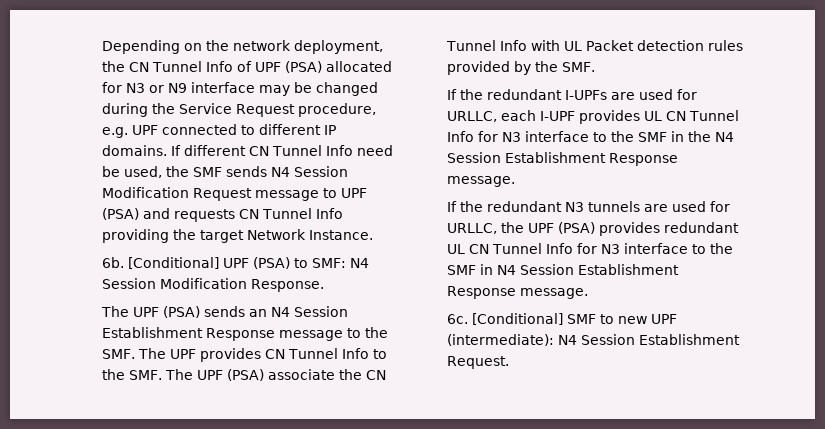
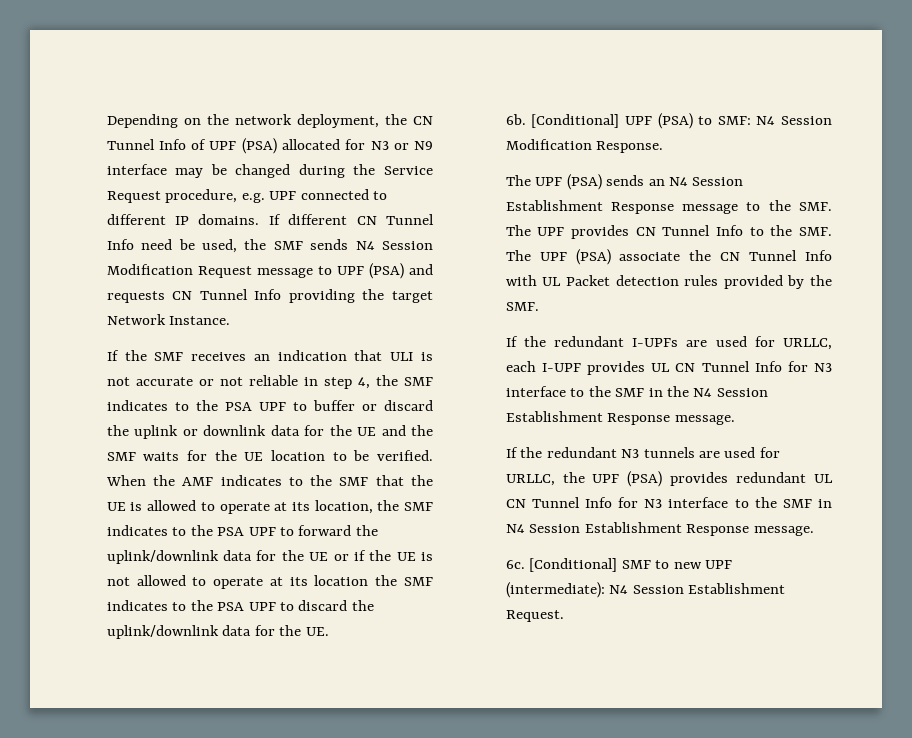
(374, 235) none -> [106,350,433,361] [106,375,433,389] [106,400,433,411] [106,425,434,439] [106,450,433,461] [105,475,433,486] [106,500,433,514] [106,525,378,536] [106,550,433,564] [106,575,433,589] [106,600,374,611] [106,625,329,639] // If the SMF receives an indication that ULI is not accurate or not reliable in step 4, the SMF indicates to the PSA UPF to buffer or discard the uplink or downlink data for the UE and the SMF waits for the UE location to be verified. When the AMF indicates to the SMF that the UE is allowed to operate at its location, the SMF indicates to the PSA UPF to forward the uplink/downlink data for the UE or if the UE is not allowed to operate at its location the SMF indicates to the PSA UPF to discard the uplink/downlink data for the UE.

